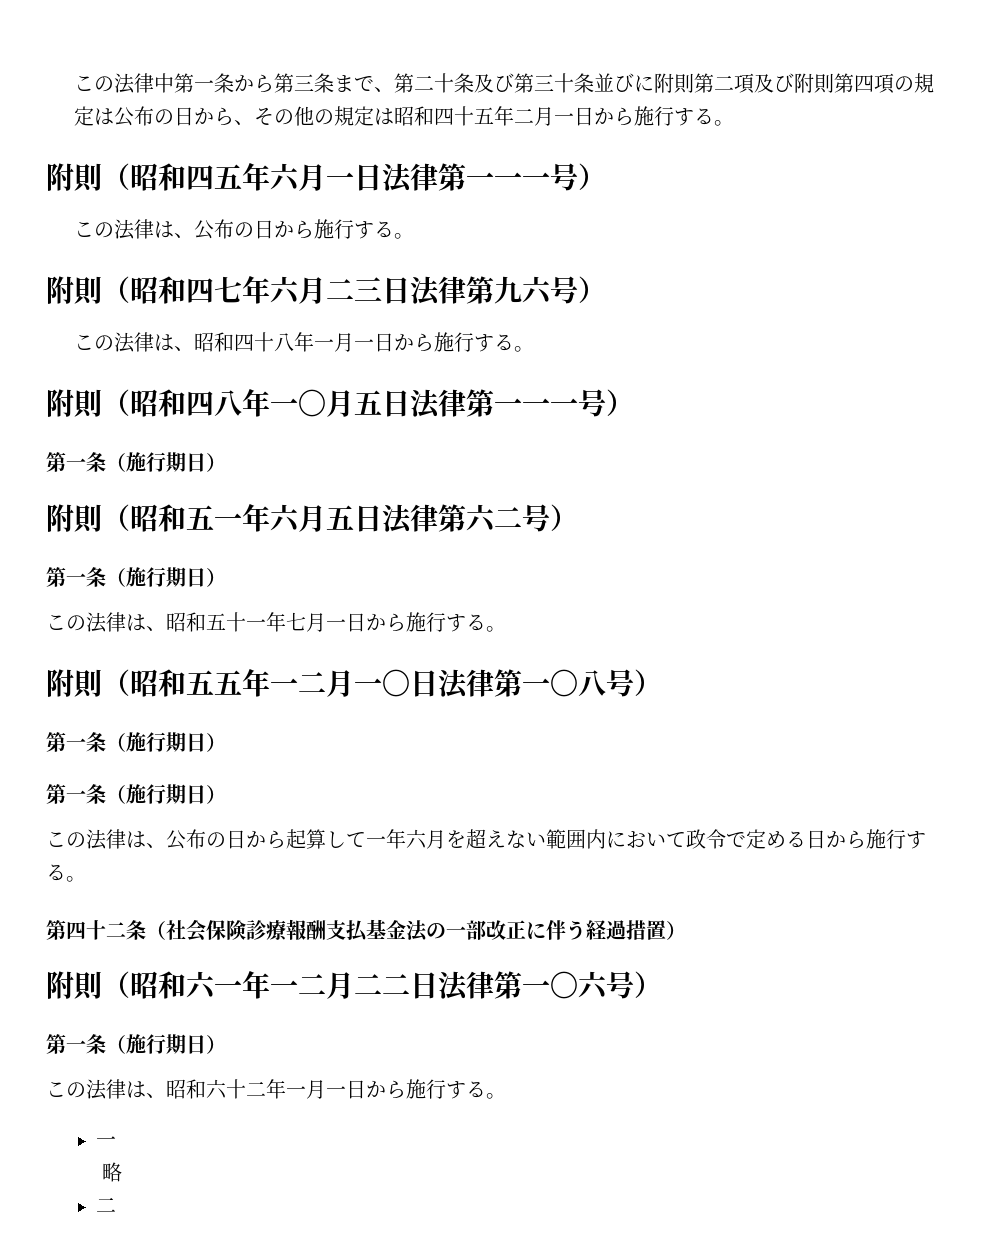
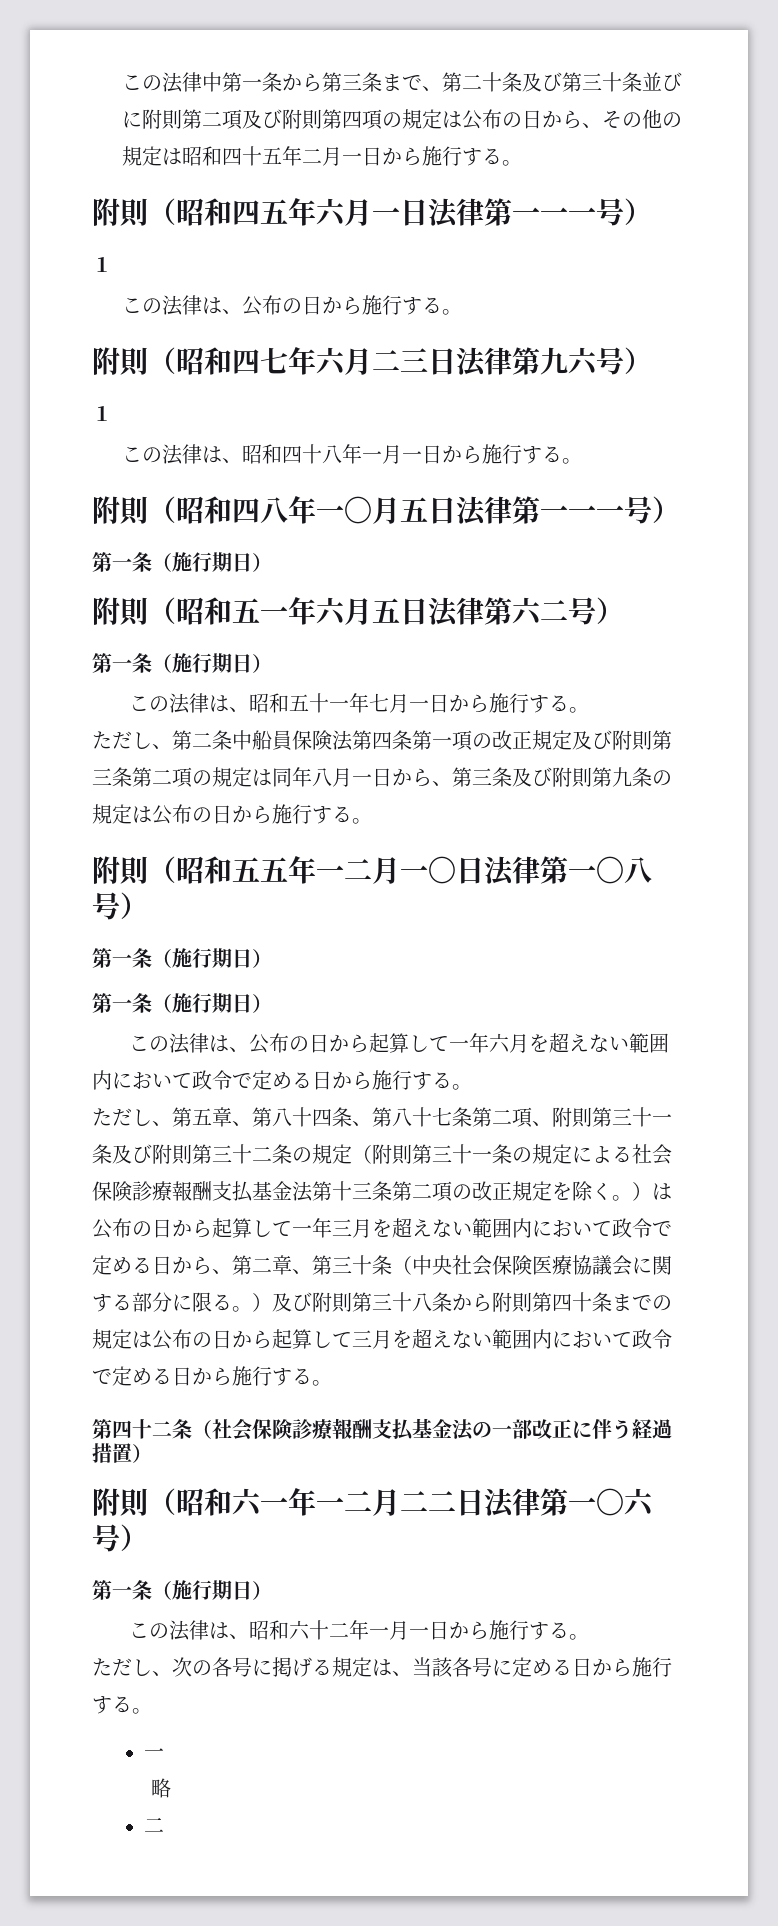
(606, 176) none -> [92,257,112,272] // １
(606, 289) none -> [92,406,112,421] // １
(506, 629) none -> [92,730,672,751] [92,767,672,788] [92,804,372,825] // ただし、第二条中船員保険法第四条第一項の改正規定及び附則第三条第二項の規定は同年八月一日から、第三条及び附則第九条の規定は公布の日から施行する。
(86, 879) none -> [92,1107,672,1128] [92,1144,672,1165] [92,1181,672,1202] [92,1218,672,1239] [92,1255,672,1276] [92,1292,672,1313] [92,1329,672,1350] [92,1366,332,1386] // ただし、第五章、第八十四条、第八十七条第二項、附則第三十一条及び附則第三十二条の規定（附則第三十一条の規定による社会保険診療報酬支払基金法第十三条第二項の改正規定を除く。）は公布の日から起算して一年三月を超えない範囲内において政令で定める日から、第二章、第三十条（中央社会保険医療協議会に関する部分に限る。）及び附則第三十八条から附則第四十条までの規定は公布の日から起算して三月を超えない範囲内において政令で定める日から施行する。
(506, 1096) none -> [92,1657,672,1678] [92,1696,152,1714] // ただし、次の各号に掲げる規定は、当該各号に定める日から施行する。

